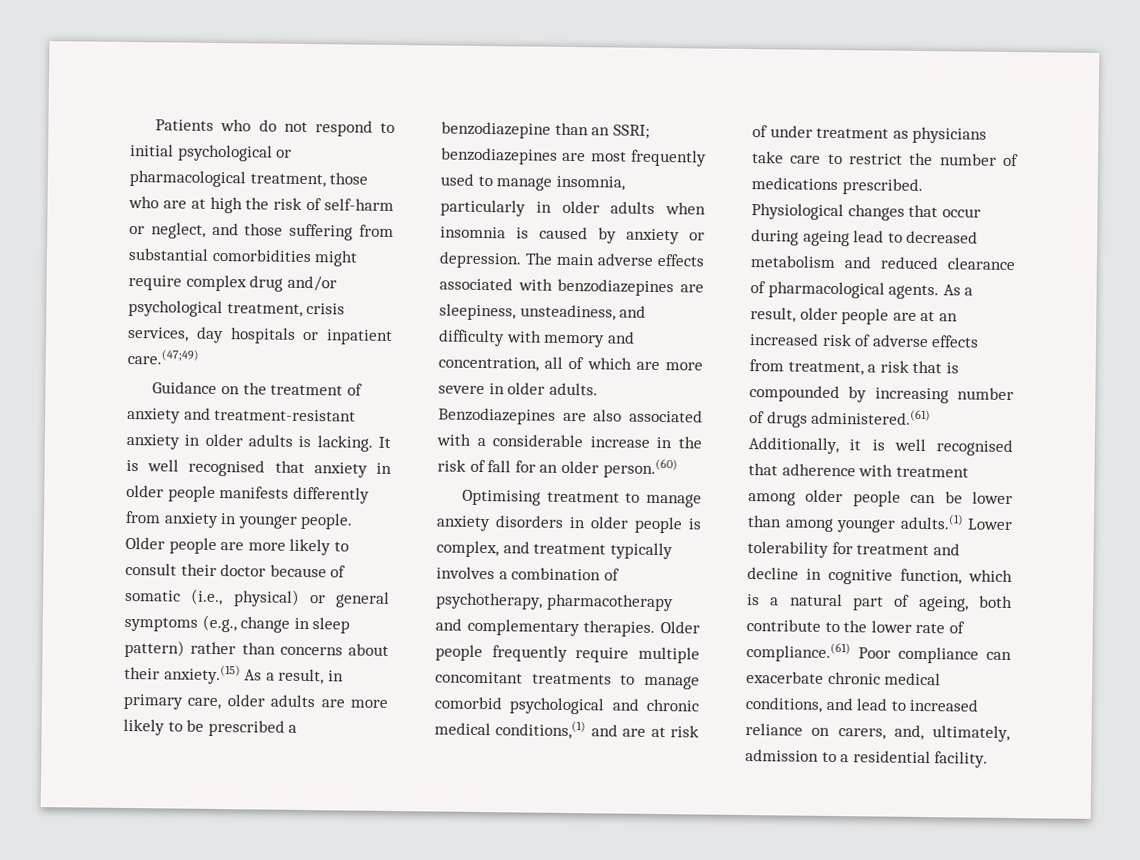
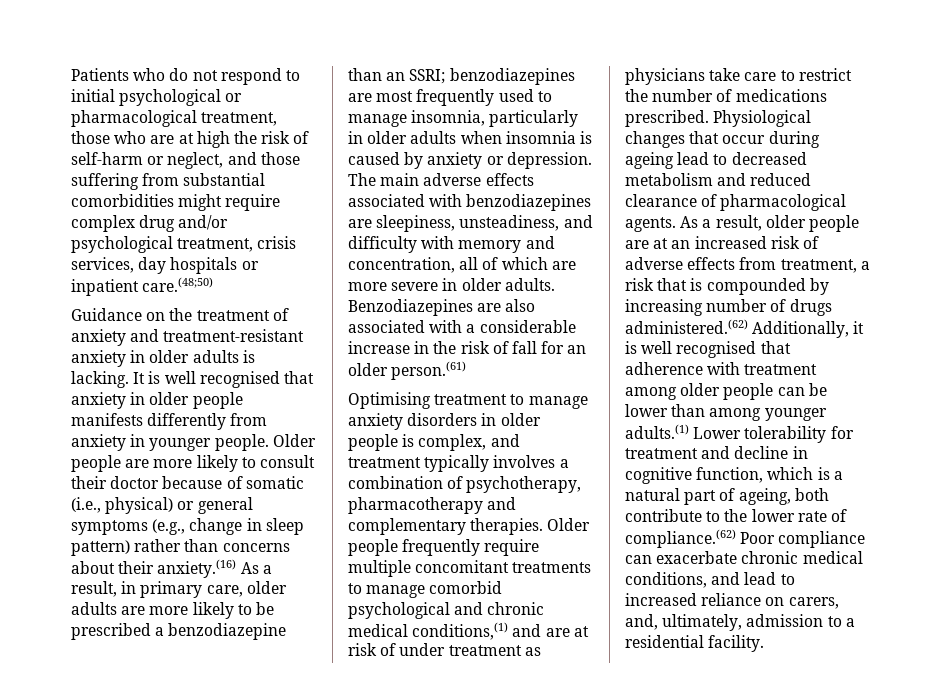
[127,348,199,365] care.(47;49) -> [142,277,214,292] care.(48;50)
[163,664,241,685] anxiety.(15) -> [157,559,237,578] anxiety.(16)
[602,458,678,479] person.(60) -> [391,361,467,380] person.(61)
[811,408,932,426] administered.(61) -> [625,319,748,334] administered.(62)
[746,642,851,663] compliance.(61) -> [625,529,736,548] compliance.(62)

